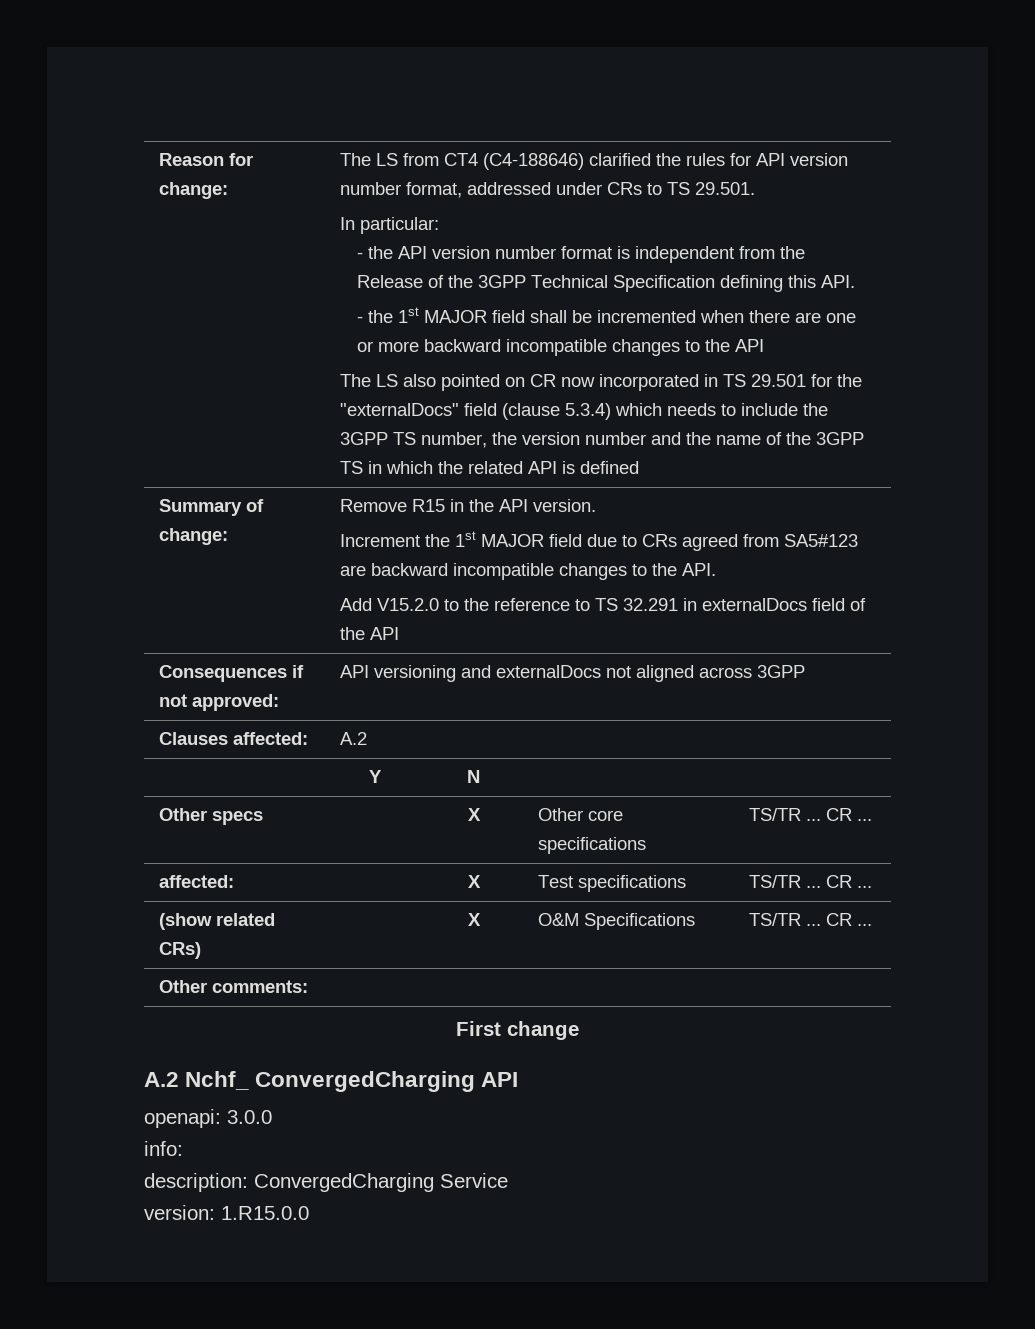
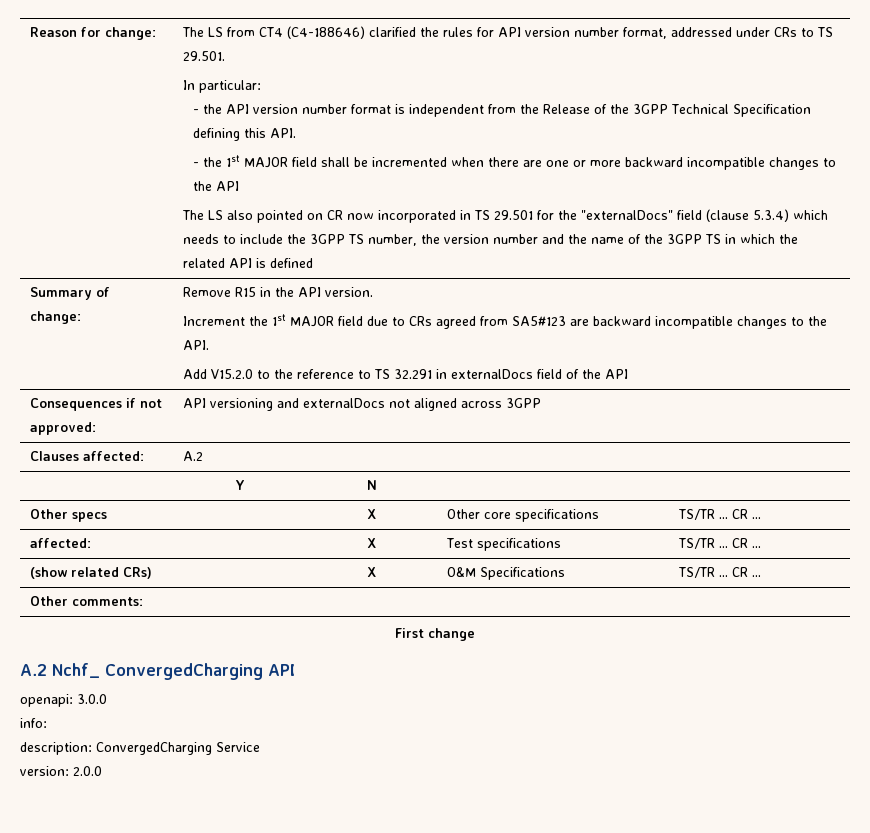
[221,1206,309,1220] 1.R15.0.0 -> [73,766,102,776] 2.0.0

